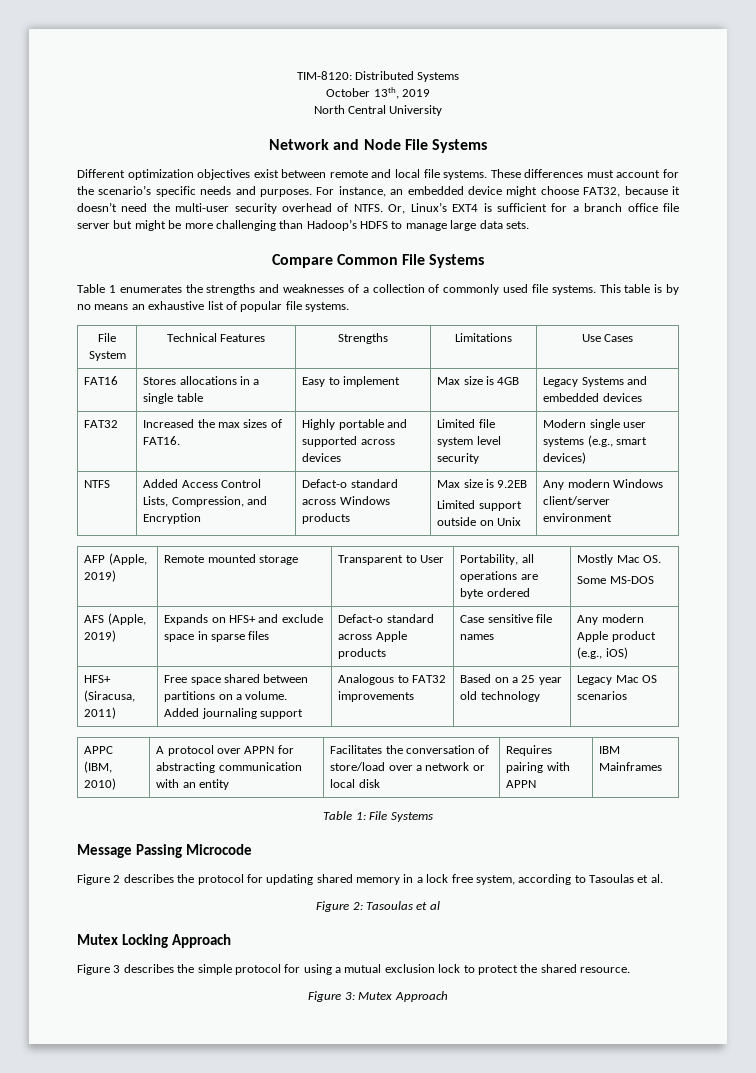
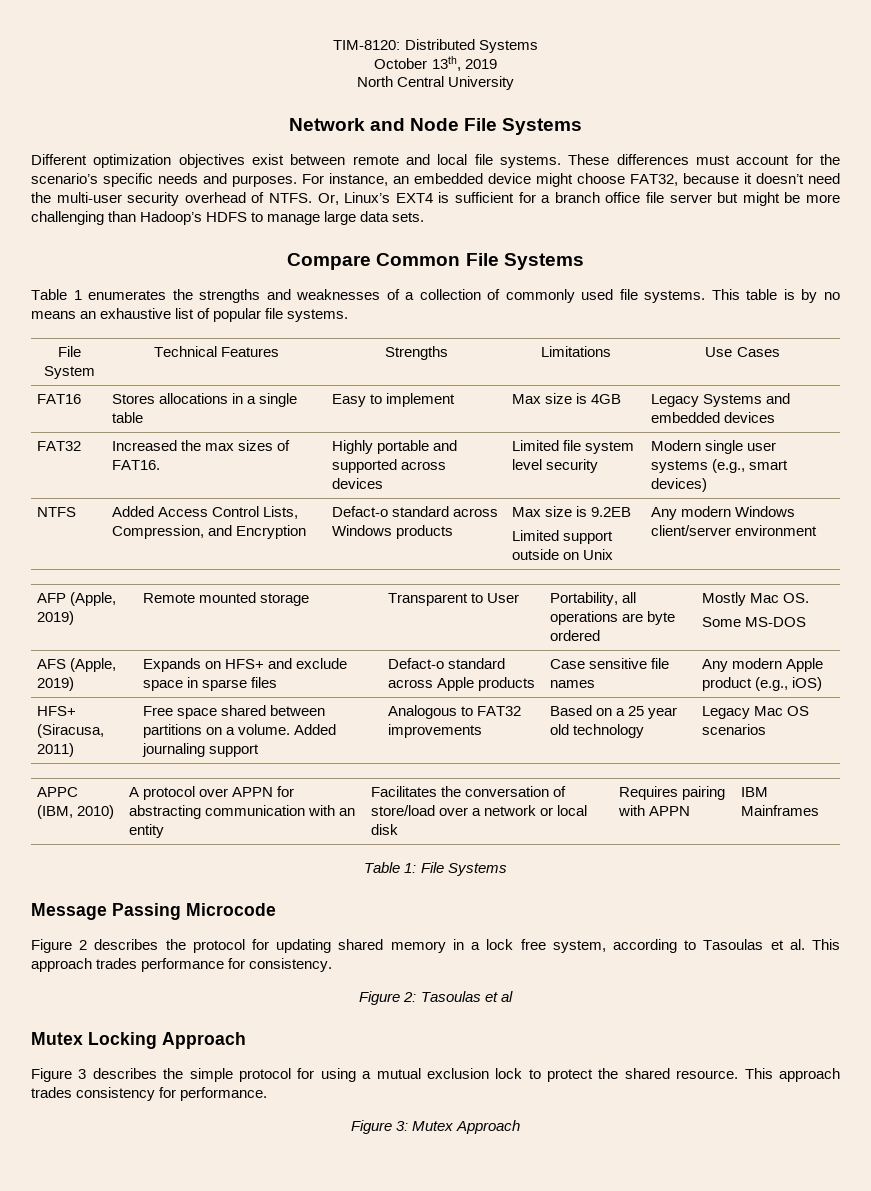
(663, 878) none -> [812,939,841,950] [31,958,333,972] This approach trades performance for consistency.
(630, 970) none -> [744,1068,841,1082] [31,1087,268,1101] This approach trades consistency for performance.

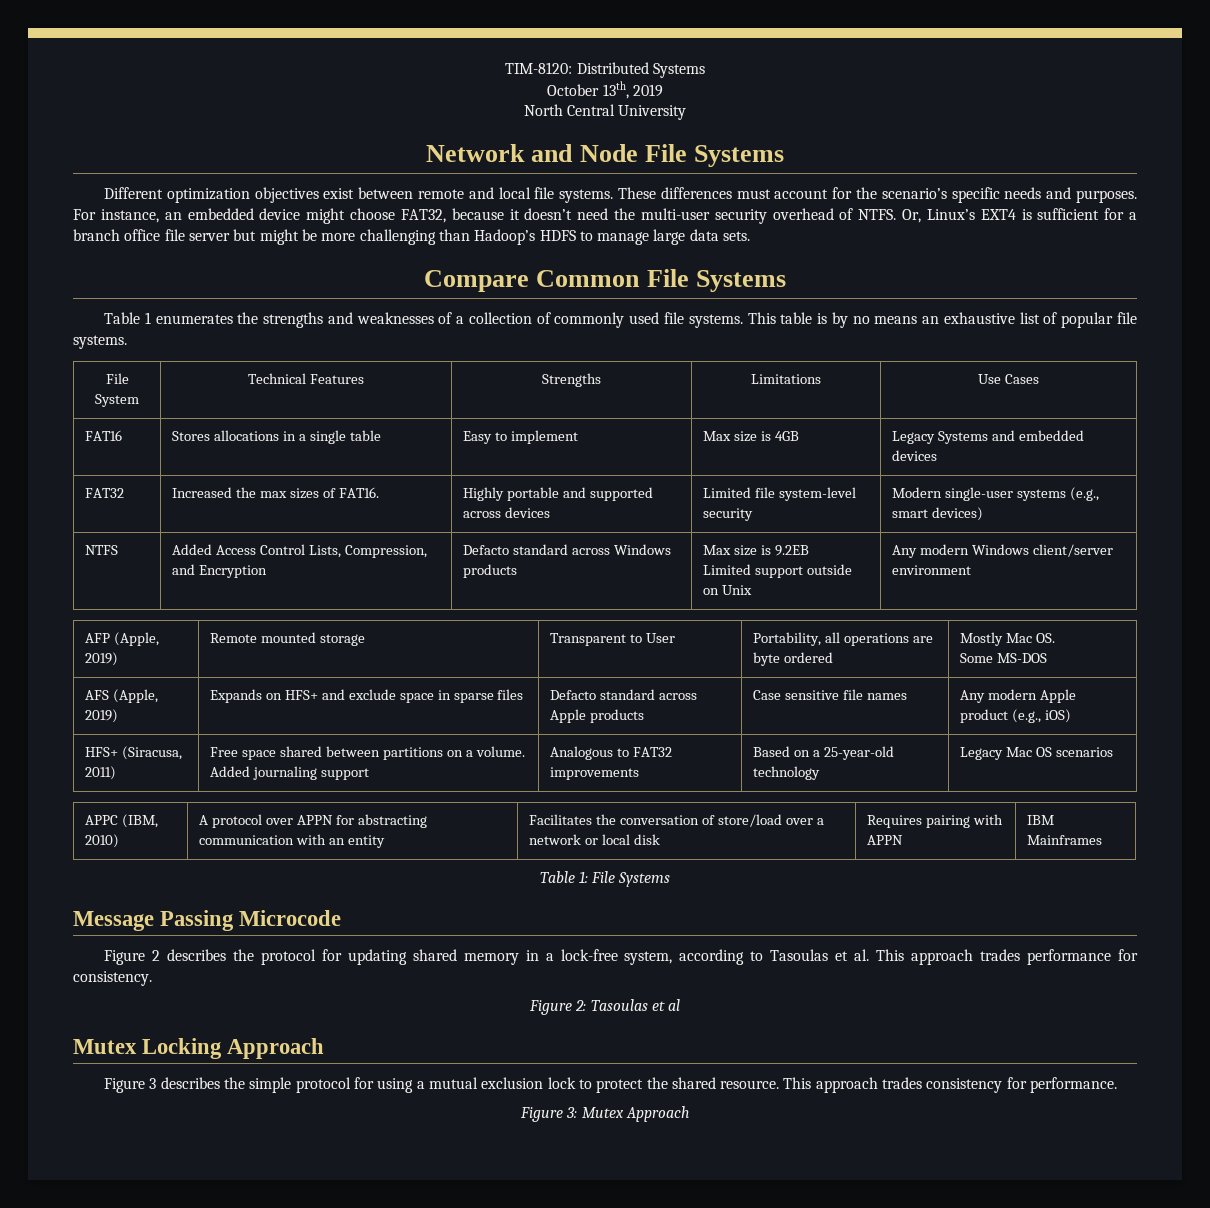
[585,441,635,454] [512,459,543,470] system level -> [778,487,856,501] system-level
[705,440,777,454] single user -> [945,487,1014,501] single-user
[332,506,389,517] Defact-o -> [463,545,510,555] Defacto
[388,658,445,669] Defact-o -> [550,690,597,700] Defacto
[628,706,678,719] [550,724,570,735] 25 year old -> [823,746,894,760] 25-year-old
[486,939,546,950] lock free -> [560,949,618,961] lock-free

